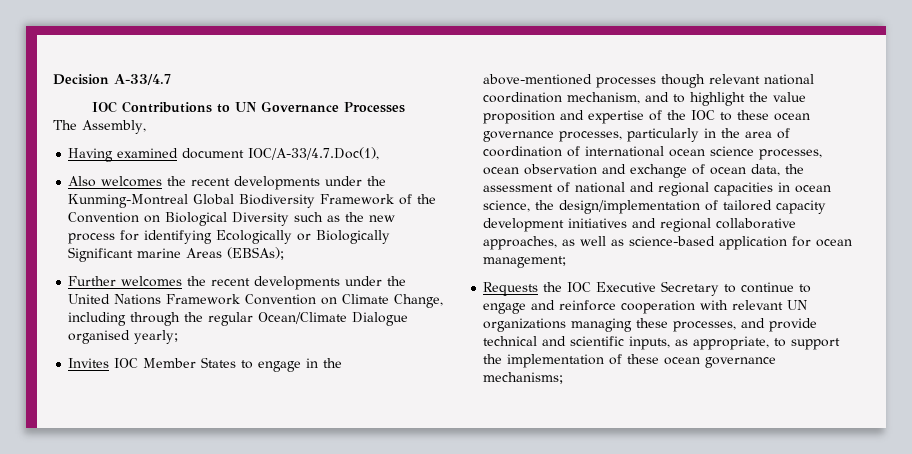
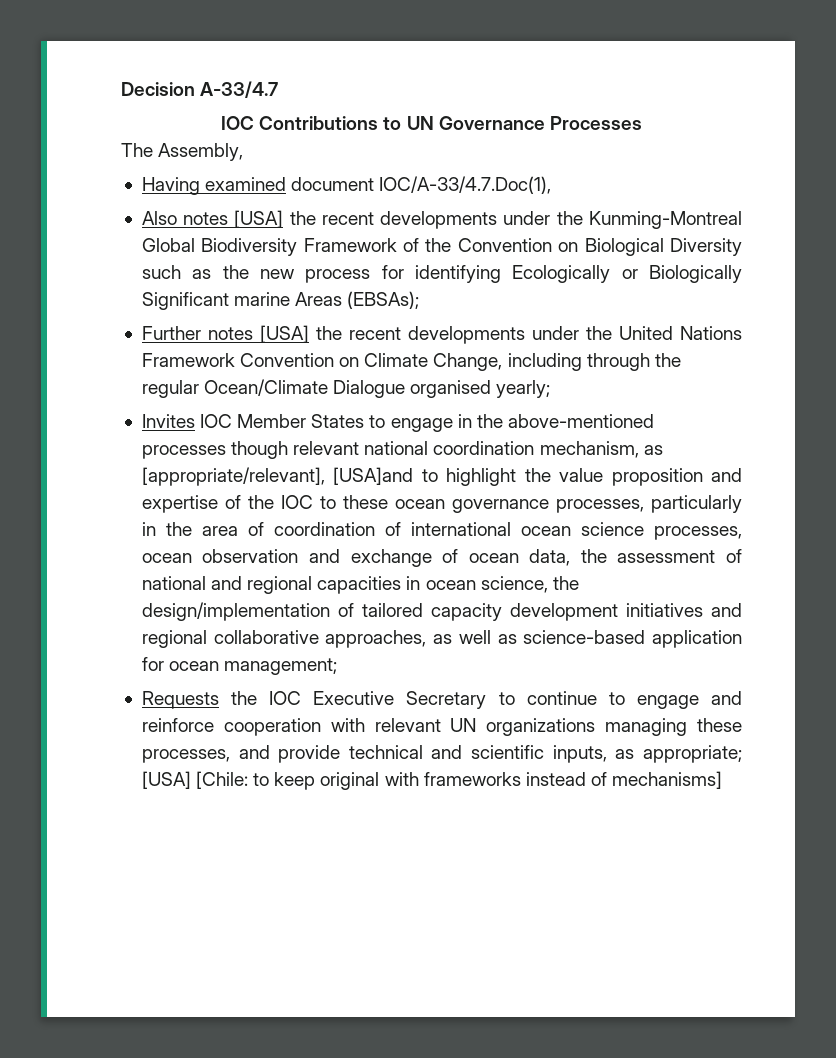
[101,176,163,187] welcomes -> [183,210,284,228] notes [USA]
[121,276,183,287] welcomes -> [207,325,309,343] notes [USA]
[645,92,670,102] and -> [643,445,663,455] [141,467,414,486] as [appropriate/relevant], [USA]and
[693,336,841,350] [483,354,777,368] [483,372,564,384] appropriate, to support the implementation of these ocean governance mechanisms; -> [643,745,742,763] [141,771,723,790] appropriate; [USA] [Chile: to keep original with frameworks instead of mechanisms]

